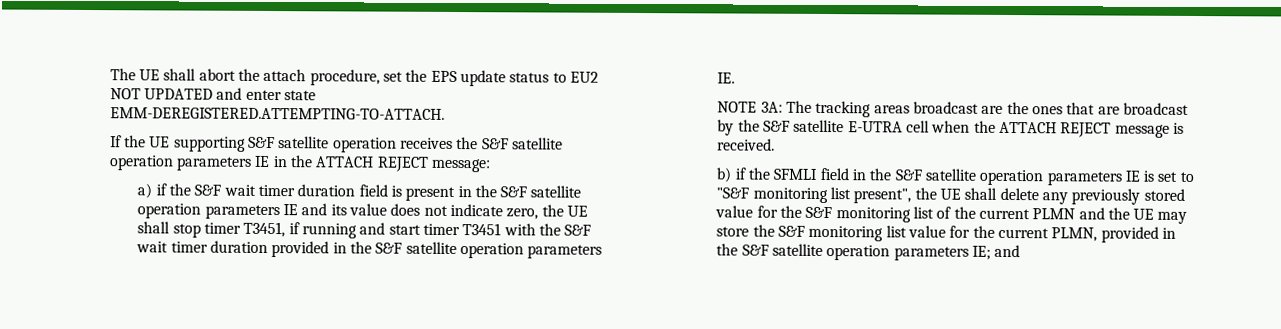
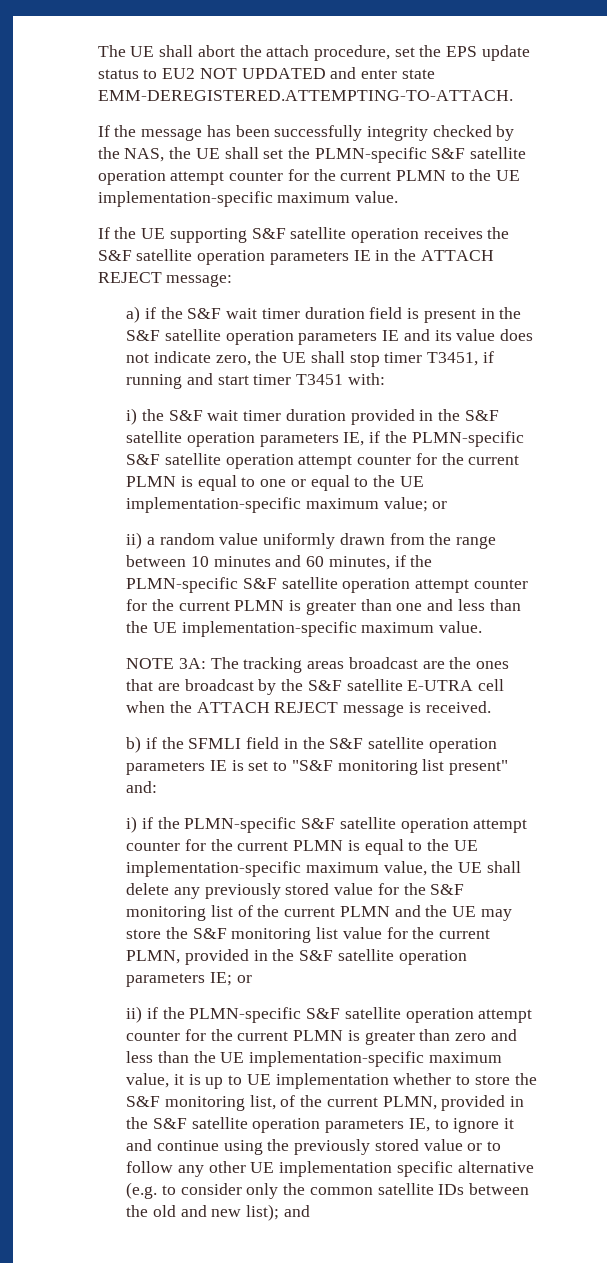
(445, 113) none -> [97,125,515,141] [97,147,527,163] [97,169,521,185] [97,191,399,207] // If the message has been successfully integrity checked by the NAS, the UE shall set the PLMN-specific S&F satellite operation attempt counter for the current PLMN to the UE implementation-specific maximum value.
[503,223,536,236] with -> [347,373,385,385] [126,408,138,425] with: // i)
[717,72,736,84] IE. -> [343,431,524,447] [126,453,520,469] [126,475,424,491] [126,497,448,513] [126,532,497,549] [126,555,433,570] [126,577,528,593] [126,599,521,615] [126,621,483,637] IE, if the PLMN-specific S&F satellite operation attempt counter for the current PLMN is equal to one or equal to the UE implementation-specific maximum value; or // ii) a random value uniformly drawn from the range between 10 minutes and 60 minutes, if the PLMN-specific S&F satellite operation attempt counter for the current PLMN is greater than one and less than the UE implementation-specific maximum value.
[853,188,912,204] present", -> [449,760,509,775] [126,781,158,793] [126,816,528,833] [126,839,478,855] [126,861,427,877] present" and: // i) if the PLMN-specific S&F satellite operation attempt counter for the current PLMN is equal to the UE implementation-specific maximum value,
(991, 252) none -> [236,975,252,983] [126,1006,533,1023] [126,1029,517,1045] [126,1051,502,1067] [126,1073,537,1089] [126,1095,525,1111] [126,1117,515,1133] [126,1139,502,1155] [126,1161,534,1177] [126,1182,530,1199] [126,1204,280,1221] or // ii) if the PLMN-specific S&F satellite operation attempt counter for the current PLMN is greater than zero and less than the UE implementation-specific maximum value, it is up to UE implementation whether to store the S&F monitoring list, of the current PLMN, provided in the S&F satellite operation parameters IE, to ignore it and continue using the previously stored value or to follow any other UE implementation specific alternative (e.g. to consider only the common satellite IDs between the old and new list);

